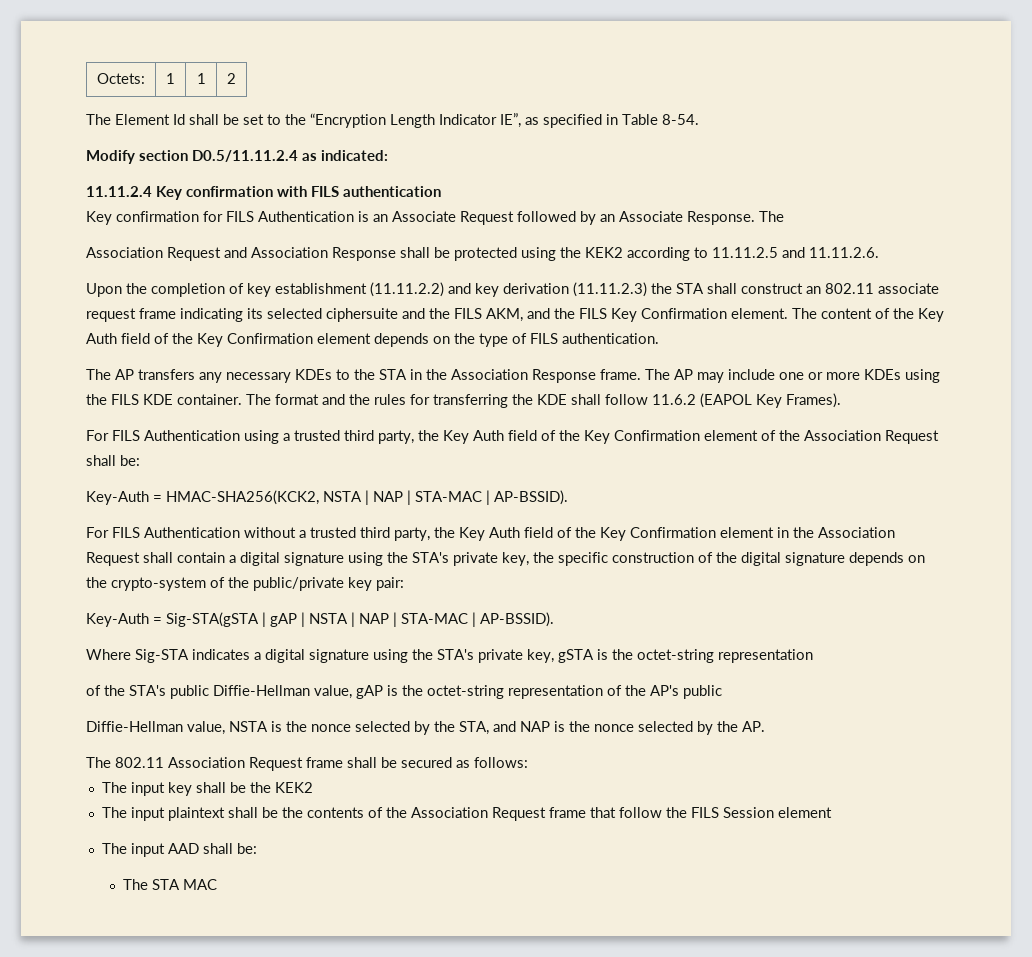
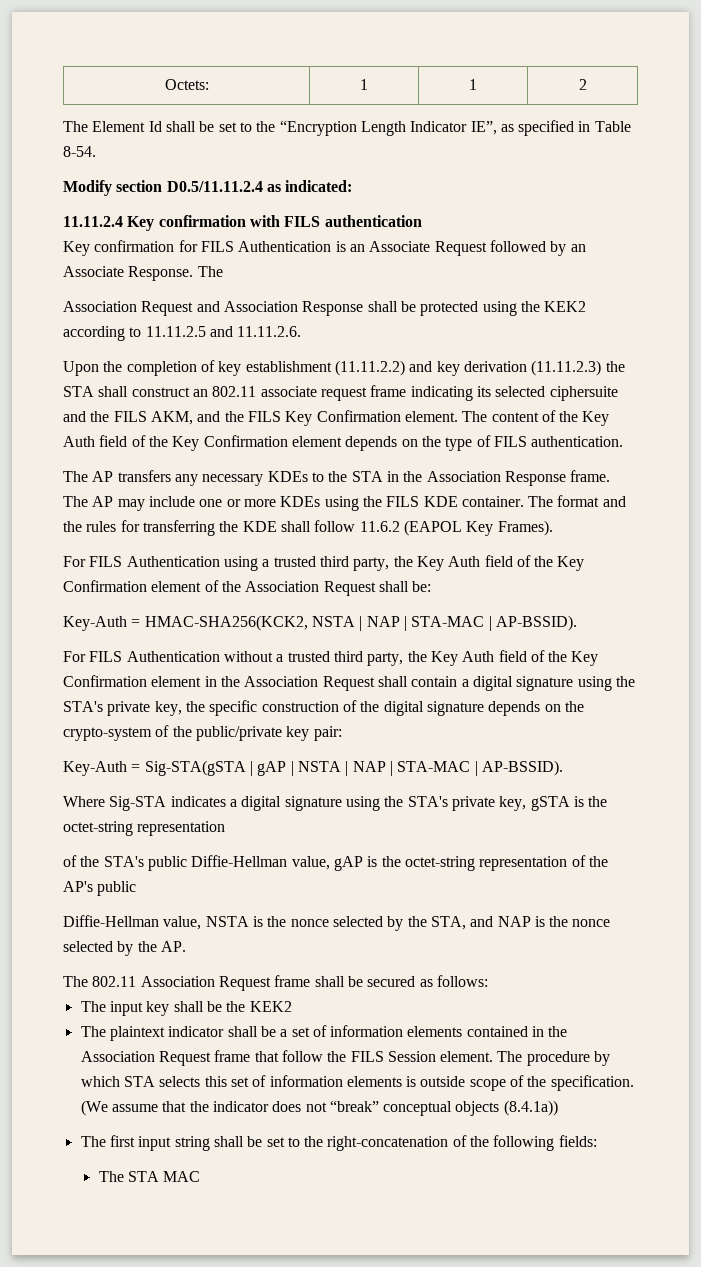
[130,807,383,821] input plaintext shall be the contents of -> [109,1025,545,1041] plaintext indicator shall be a set of information elements contained in
[777,807,832,818] [101,843,257,857] element // The input AAD shall be: -> [440,1051,611,1066] [80,1075,634,1091] [80,1100,558,1116] [80,1135,597,1151] element. The procedure by which STA selects this set of information elements is outside scope of the specification. (We assume that the indicator does not “break” conceptual objects (8.4.1a)) // The first input string shall be set to the right-concatenation of the following fields:

